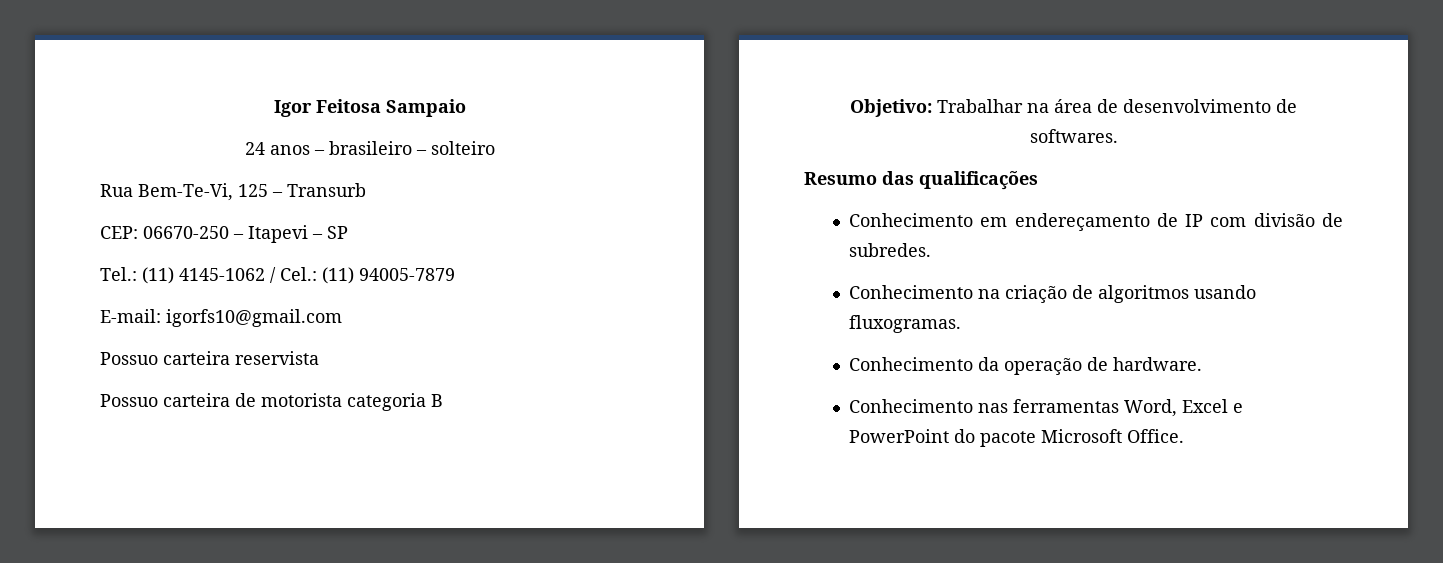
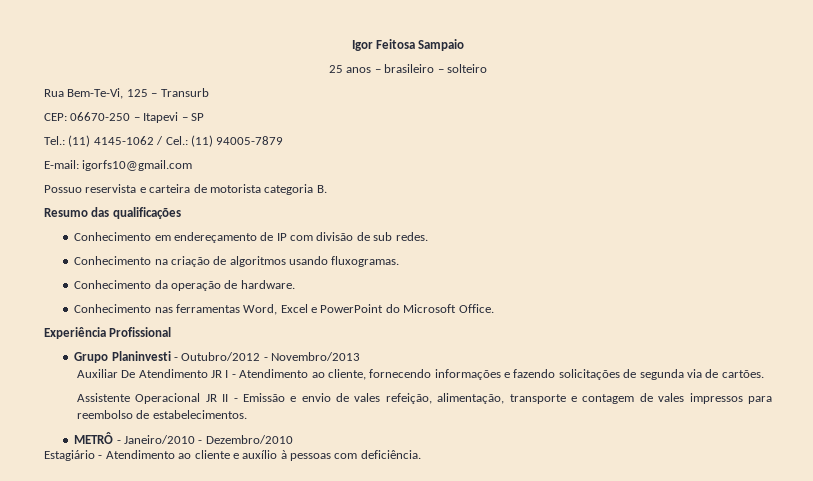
[244,142,265,155] 24 -> [329,65,344,73] 25
[163,351,230,365] carteira -> (82, 189) none
[100,394,158,407] // Possuo -> [139,187,146,193] e
[431,394,443,407] [850,99,1297,117] [1029,129,1118,143] B // Objetivo: Trabalhar na área de desenvolvimento de softwares. -> [316,185,327,193] B.
[848,243,931,257] subredes. -> [373,232,428,241] sub redes.
[979,431,1036,447] pacote -> (400, 308) none
(1184, 436) none -> [44,327,172,339] [74,351,361,363] [76,369,764,380] [76,393,772,404] [76,410,247,419] [74,432,293,444] [44,450,421,461] // Experiência Profissional // Grupo Planinvesti - Outubro/2012 - Novembro/2013 // Auxiliar De Atendimento JR I - Atendimento ao cliente, fornecendo informações e fazendo solicitações de segunda via de cartões. // Assistente Operacional JR II - Emissão e envio de vales refeição, alimentação, transporte e contagem de vales impressos para reembolso de estabelecimentos. // METRÔ - Janeiro/2010 - Dezembro/2010 // Estagiário - Atendimento ao cliente e auxílio à pessoas com deficiência.

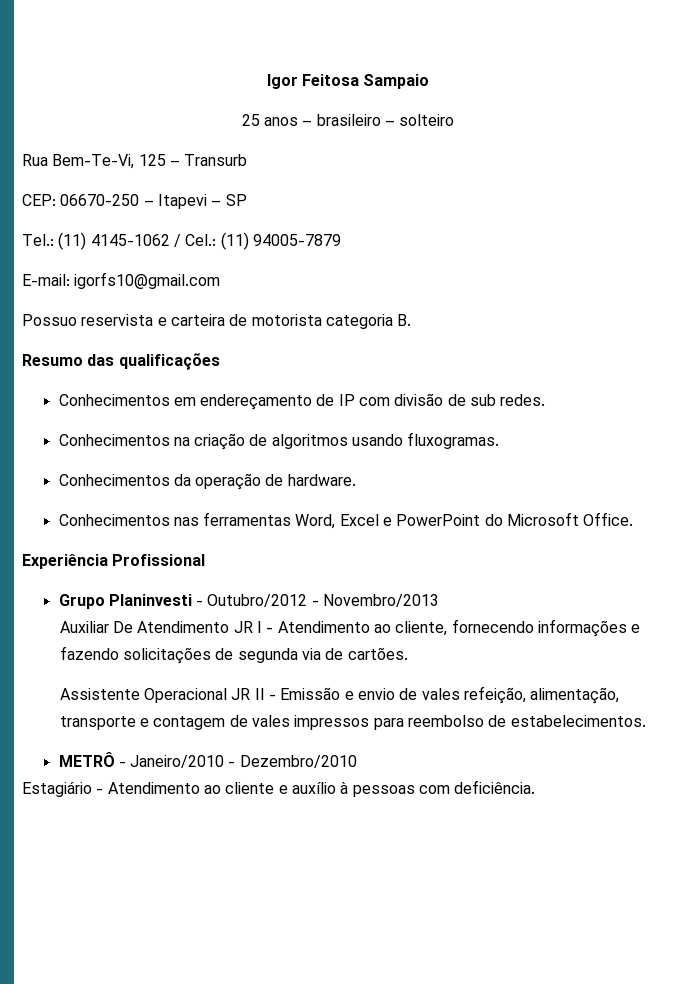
[74,232,152,241] Conhecimento -> [58,394,170,406] Conhecimentos
[74,256,152,265] Conhecimento -> [58,434,170,446] Conhecimentos
[74,280,152,289] Conhecimento -> [58,474,170,486] Conhecimentos
[74,304,152,313] Conhecimento -> [58,514,170,526] Conhecimentos

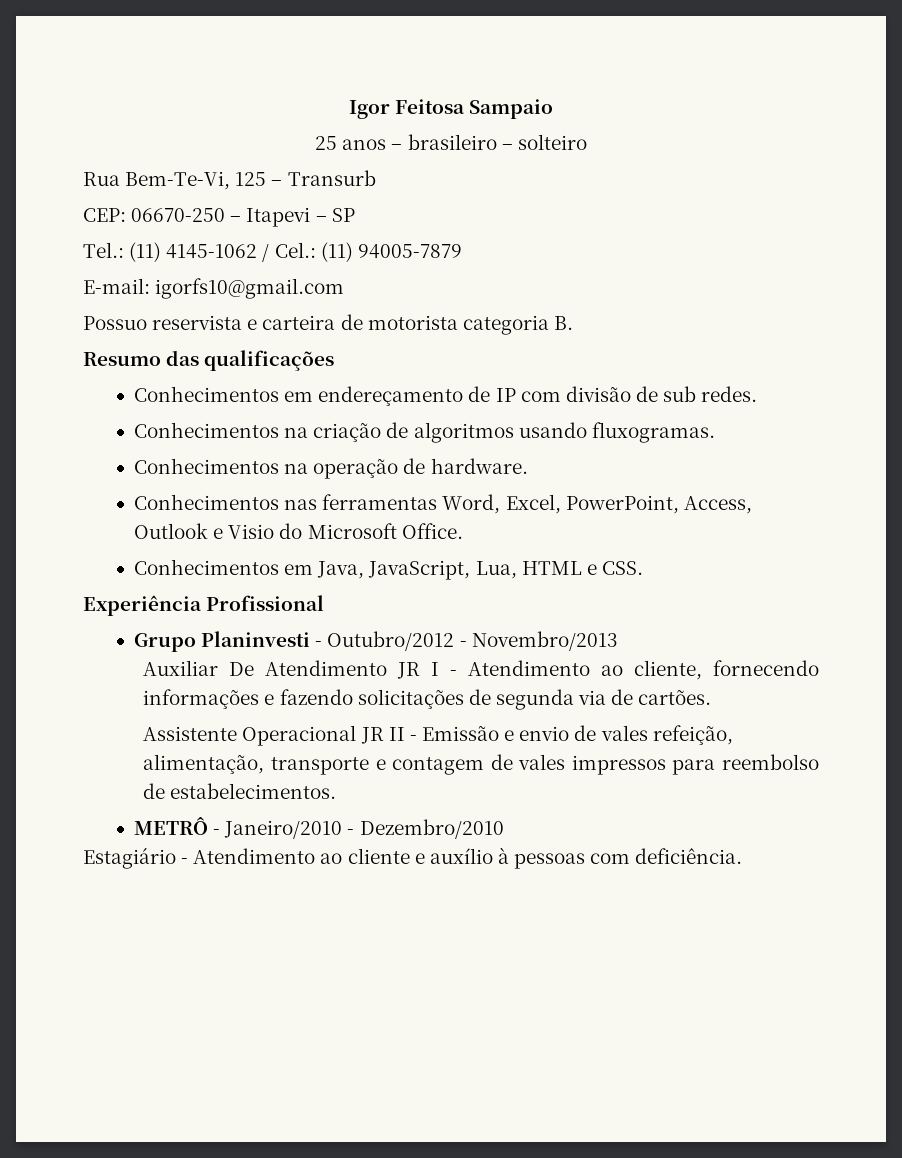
[173,474,191,486] da -> [284,463,309,474] na
[339,512,634,526] Excel e PowerPoint do Microsoft Office. -> [505,494,752,514] [134,523,463,539] [134,559,643,580] Excel, PowerPoint, Access, Outlook e Visio do Microsoft Office. // Conhecimentos em Java, JavaScript, Lua, HTML e CSS.

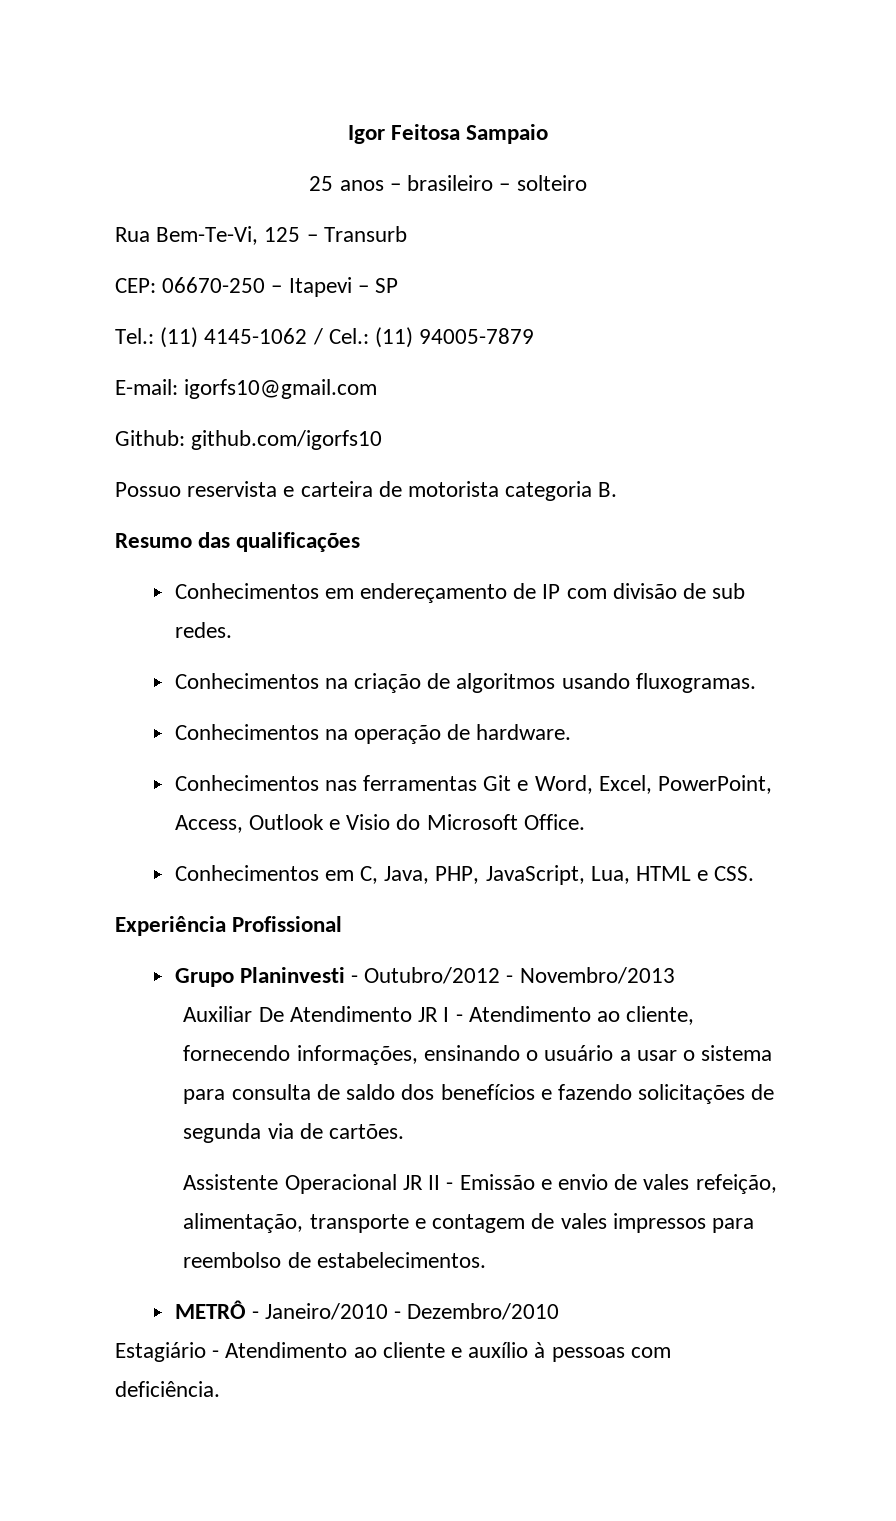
(345, 288) none -> [115,430,383,450] // Github: github.com/igorfs10
(438, 502) none -> [483,775,529,791] Git e
[317,561,365,579] Java, -> [359,866,480,884] C, Java, PHP,
[143,689,260,709] informações -> [296,1045,773,1065] [183,1084,535,1104] informações, ensinando o usuário a usar o sistema para consulta de saldo dos benefícios

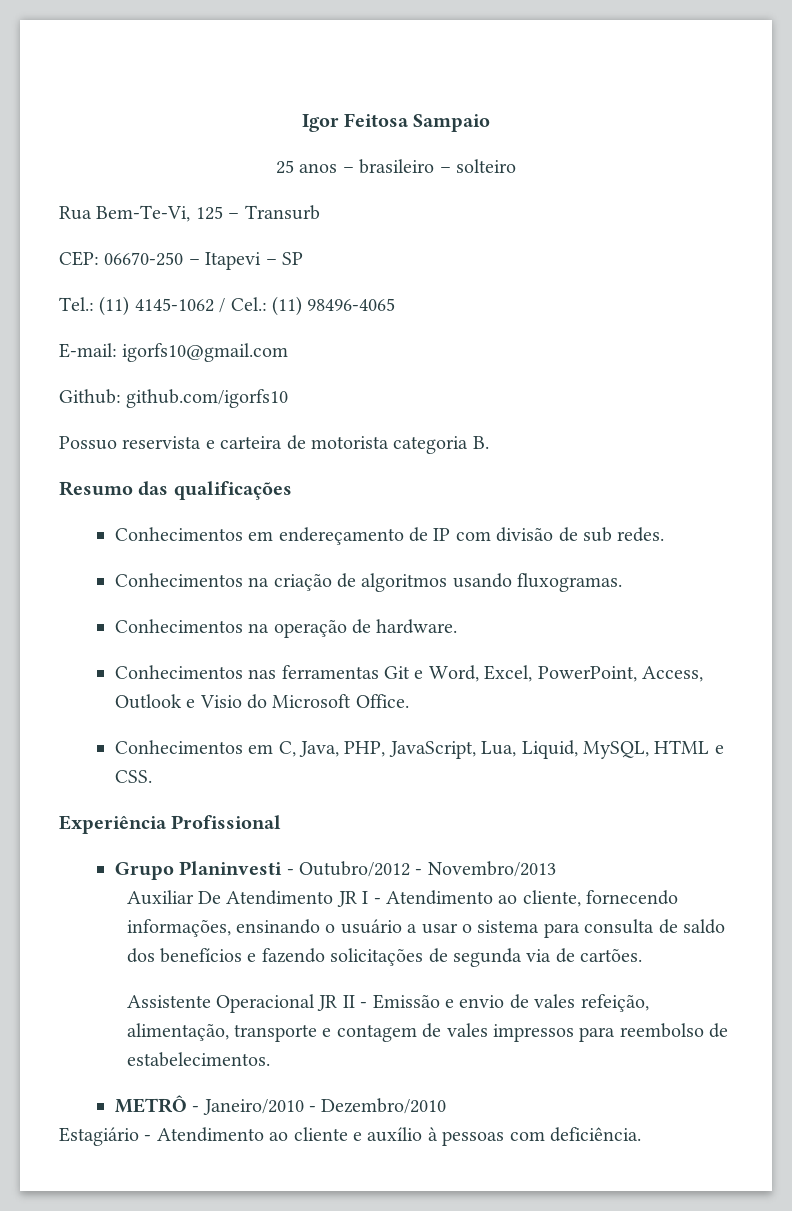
[419,328,535,344] 94005-7879 -> [307,298,396,311] 98496-4065
(630, 875) none -> [521,740,650,759] Liquid, MySQL,

